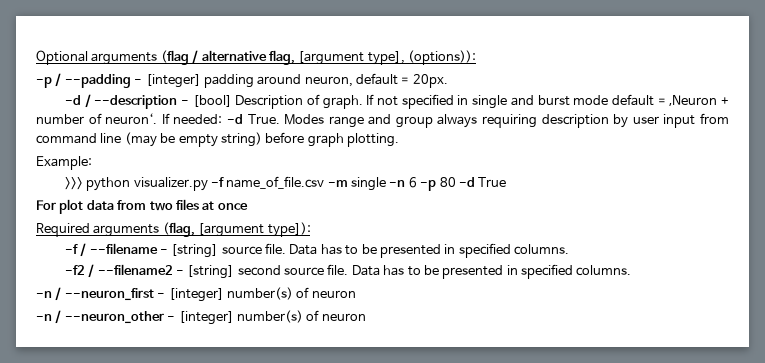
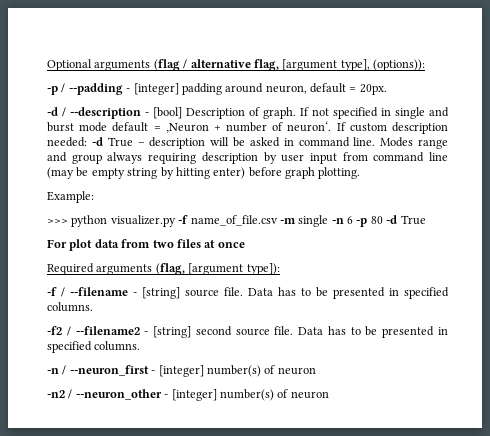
[173,114,280,124] needed: -d True. -> [349,122,449,134] [47,137,376,149] custom description needed: -d True – description will be asked in command line.
[220,132,262,147] string) -> [127,167,246,179] string by hitting enter)
[36,314,52,321] -n -> [47,390,65,398] -n2

